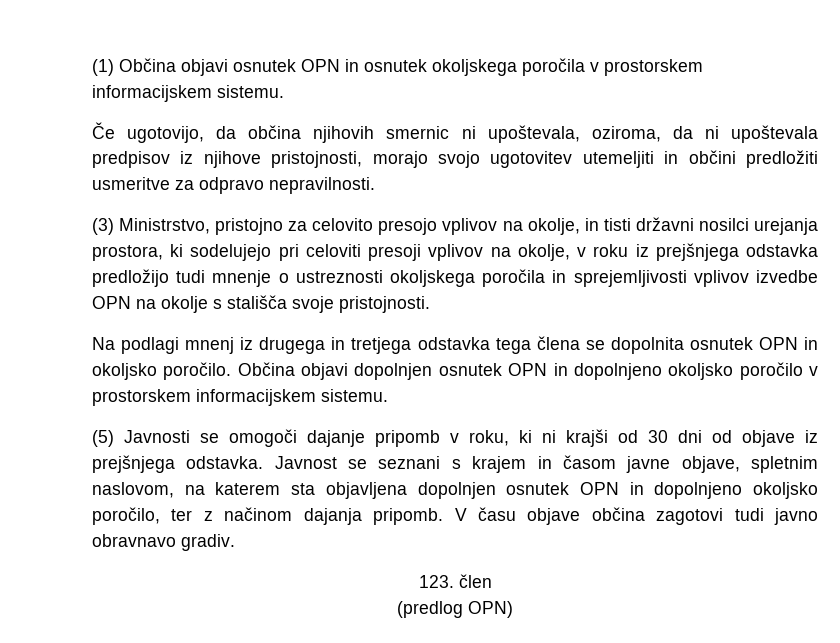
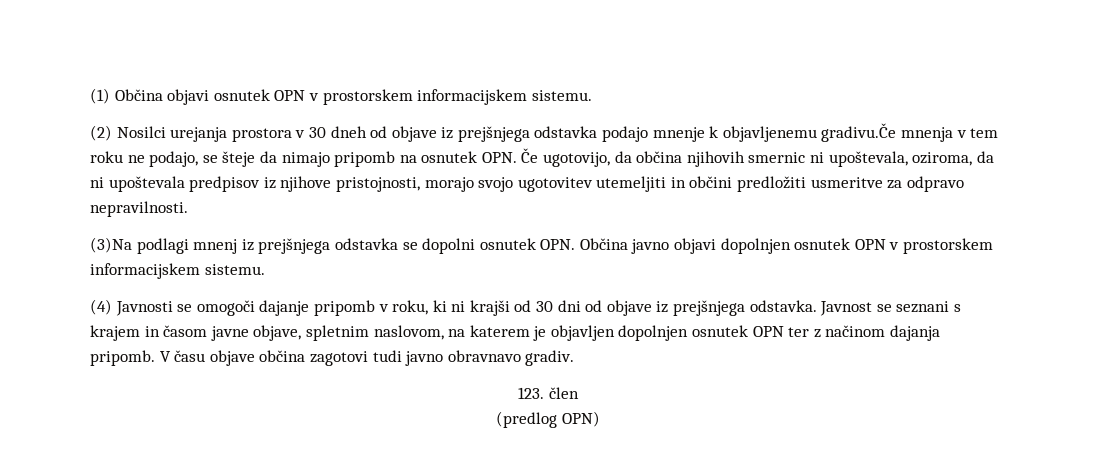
[345,58,703,76] [92,85,284,102] in osnutek okoljskega poročila v prostorskem informacijskem sistemu. // -> [308,89,592,105] [90,123,999,142] [90,151,517,167] v prostorskem informacijskem sistemu. // (2) Nosilci urejanja prostora v 30 dneh od objave iz prejšnjega odstavka podajo mnenje k objavljenemu gradivu.Če mnenja v tem roku ne podajo, se šteje da nimajo pripomb na osnutek OPN.
[92,217,819,235] [92,243,819,261] [92,269,818,287] [92,295,430,313] [92,336,818,354] [92,362,819,380] [92,389,388,406] [92,430,114,447] (3) Ministrstvo, pristojno za celovito presojo vplivov na okolje, in tisti državni nosilci urejanja prostora, ki sodelujejo pri celoviti presoji vplivov na okolje, v roku iz prejšnjega odstavka predložijo tudi mnenje o ustreznosti okoljskega poročila in sprejemljivosti vplivov izvedbe OPN na okolje s stališča svoje pristojnosti. // Na podlagi mnenj iz drugega in tretjega odstavka tega člena se dopolnita osnutek OPN in okoljsko poročilo. Občina objavi dopolnjen osnutek OPN in dopolnjeno okoljsko poročilo v prostorskem informacijskem sistemu. // (5) -> [90,237,994,254] [90,263,265,279] [90,299,112,315] (3)Na podlagi mnenj iz prejšnjega odstavka se dopolni osnutek OPN. Občina javno objavi dopolnjen osnutek OPN v prostorskem informacijskem sistemu. // (4)
[291,482,818,499] [92,507,160,525] sta objavljena dopolnjen osnutek OPN in dopolnjeno okoljsko poročilo, -> [533,325,784,341] je objavljen dopolnjen osnutek OPN

